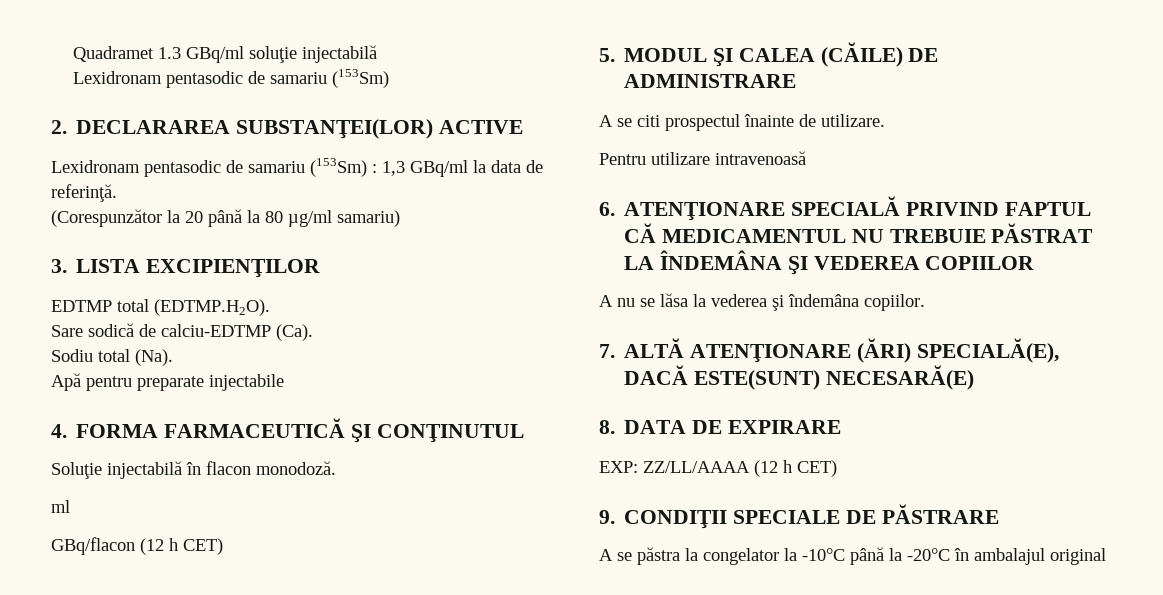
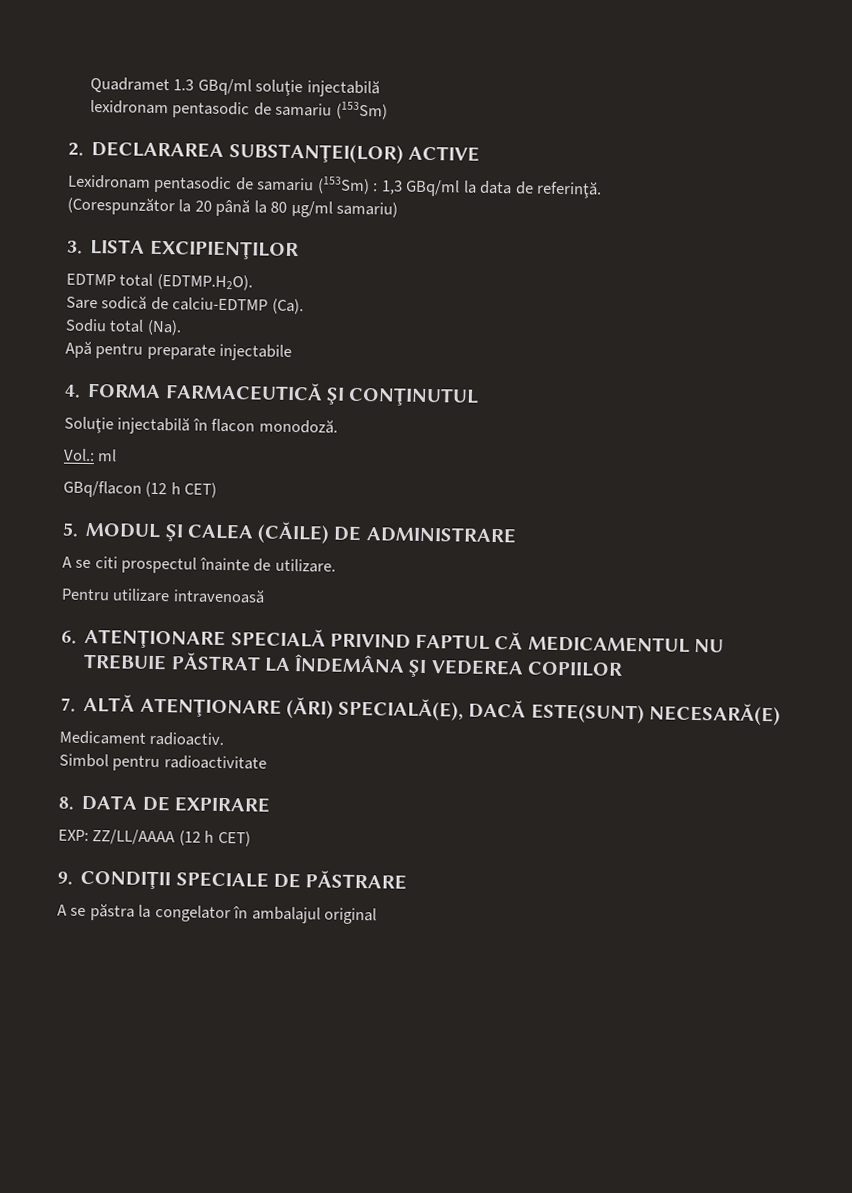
[72,71,162,84] Lexidronam -> [89,99,169,115] lexidronam
(336, 468) none -> [63,448,95,462] Vol.:
[599,293,925,311] // A nu se lăsa la vederea şi îndemâna copiilor. -> (623, 669) none
(974, 377) none -> [59,730,225,747] [59,753,267,772] // Medicament radioactiv. // Simbol pentru radioactivitate
[784,547,950,565] la -10°C până la -20°C -> (231, 914) none

